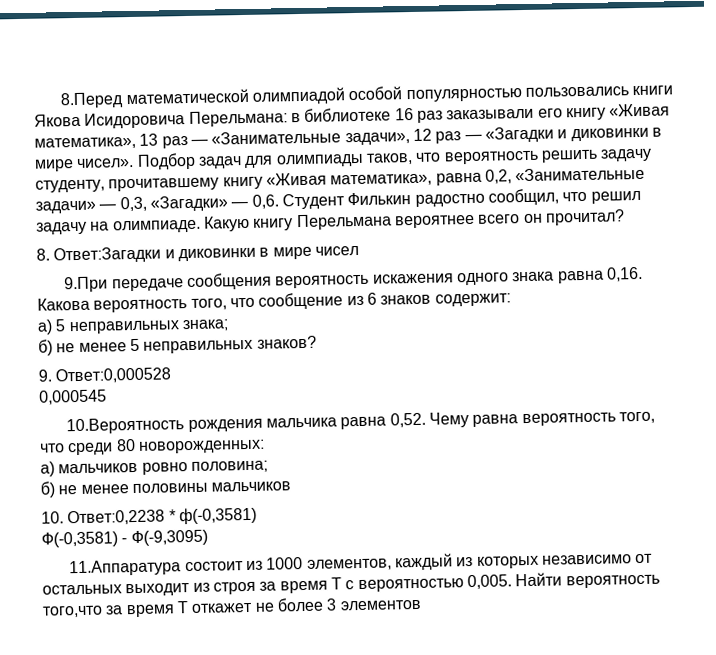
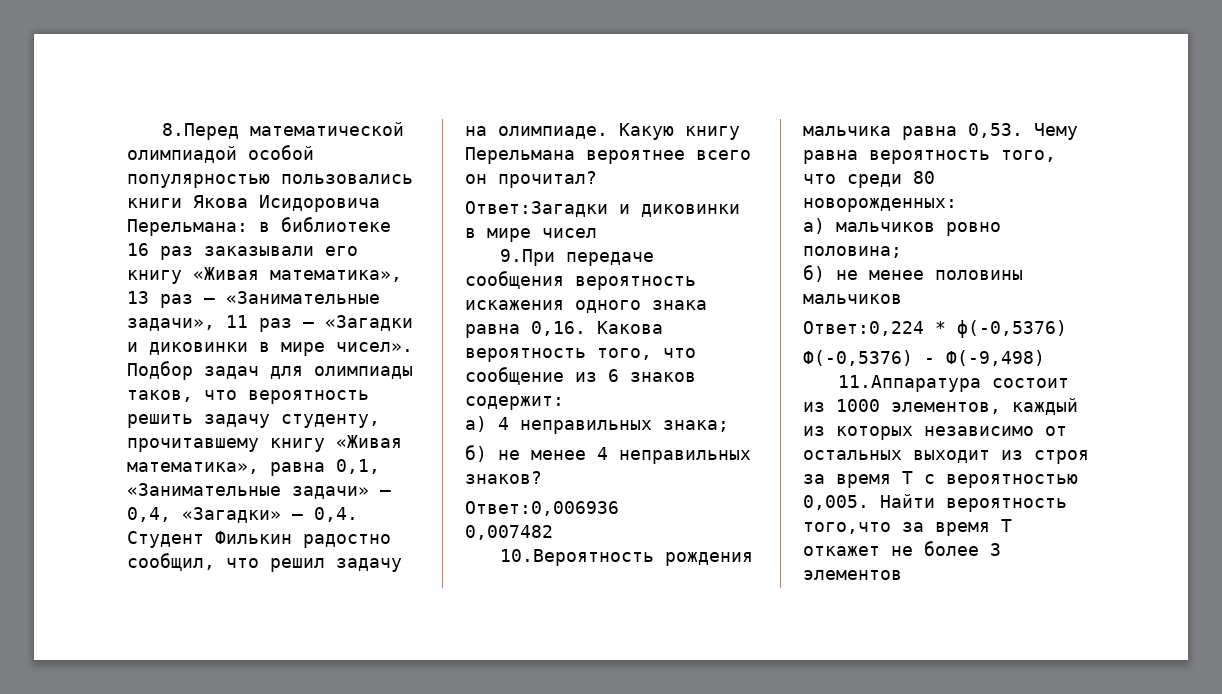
[412,128,432,141] 12 -> [226,315,248,328] 11
[484,169,512,184] 0,2, -> [336,459,380,474] 0,1,
[119,196,147,212] 0,3, -> [127,507,171,522] 0,4,
[251,194,279,209] 0,6. -> [314,507,358,522] 0,4.
[36,248,50,261] 8. -> (597, 179) none
[55,319,67,332] 5 -> [498,417,509,430] 4
[129,338,140,352] 5 -> [597,447,608,460] 4
[38,367,172,384] [39,389,107,405] 9. Ответ:0,000528 // 0,000545 -> [465,501,619,516] [465,525,553,540] Ответ:0,006936 // 0,007482
[389,412,426,428] 0,52. -> [968,123,1023,138] 0,53.
[41,506,257,526] [41,529,208,548] 10. Ответ:0,2238 * ф(-0,3581) // Ф(-0,3581) - Ф(-9,3095) -> [803,320,1067,338] [803,350,1045,366] Ответ:0,224 * ф(-0,5376) // Ф(-0,5376) - Ф(-9,498)

